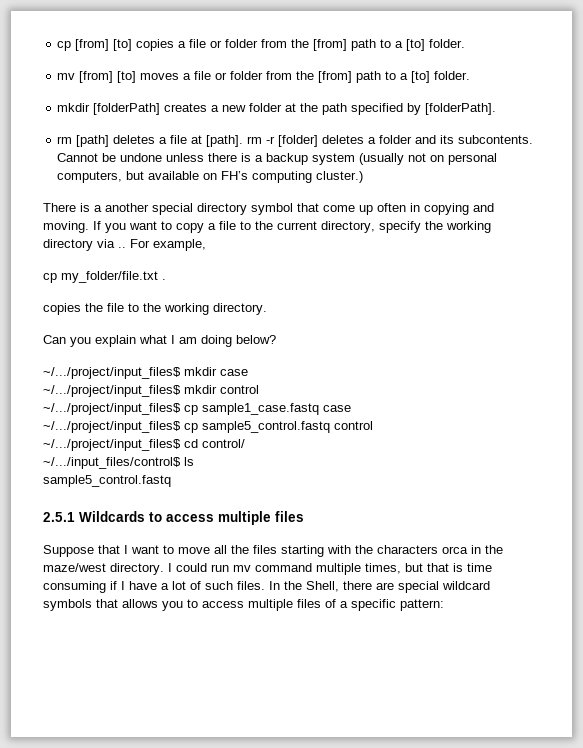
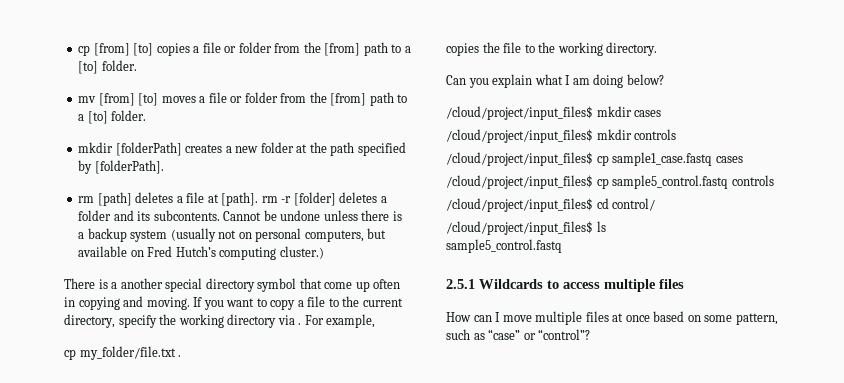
[221,171,249,180] FH’s -> [147,246,216,257] Fred Hutch’s
[118,247,126,248] .. -> [298,323,302,325] .
[43,367,248,379] [43,385,259,397] [43,403,351,415] [43,421,373,433] [43,439,181,451] ~/.../project/input_files$ mkdir case // ~/.../project/input_files$ mkdir control // ~/.../project/input_files$ cp sample1_case.fastq case // ~/.../project/input_files$ cp sample5_control.fastq control // ~/.../project/input_files$ -> [446,106,662,120] [446,129,677,143] [446,152,743,166] [446,175,774,189] [446,198,593,212] /cloud/project/input_files$ mkdir cases // /cloud/project/input_files$ mkdir controls // /cloud/project/input_files$ cp sample1_case.fastq cases // /cloud/project/input_files$ cp sample5_control.fastq controls // /cloud/project/input_files$
[43,457,181,469] ~/.../input_files/control$ -> [446,221,593,235] /cloud/project/input_files$
[43,545,503,557] [43,563,492,575] [43,581,490,593] [43,599,444,611] Suppose that I want to move all the files starting with the characters orca in the maze/west directory. I could run mv command multiple times, but that is time consuming if I have a lot of such files. In the Shell, there are special wildcard symbols that allows you to access multiple files of a specific pattern: -> [446,311,778,325] [446,329,591,340] How can I move multiple files at once based on some pattern, such as “case” or “control”?

